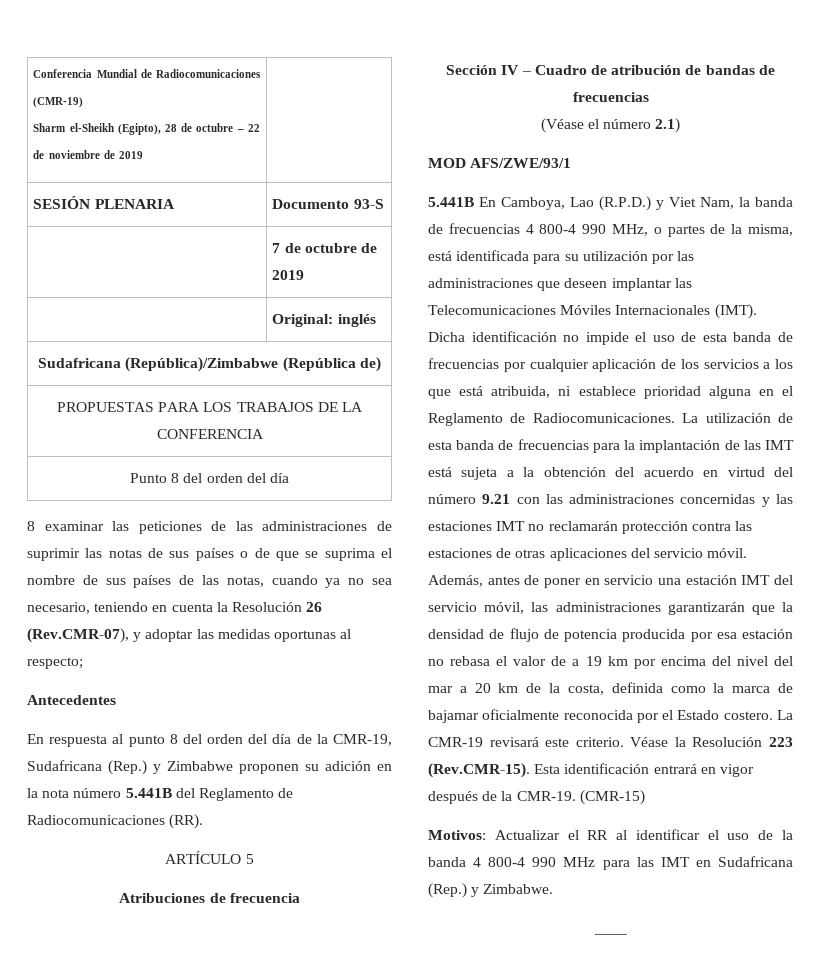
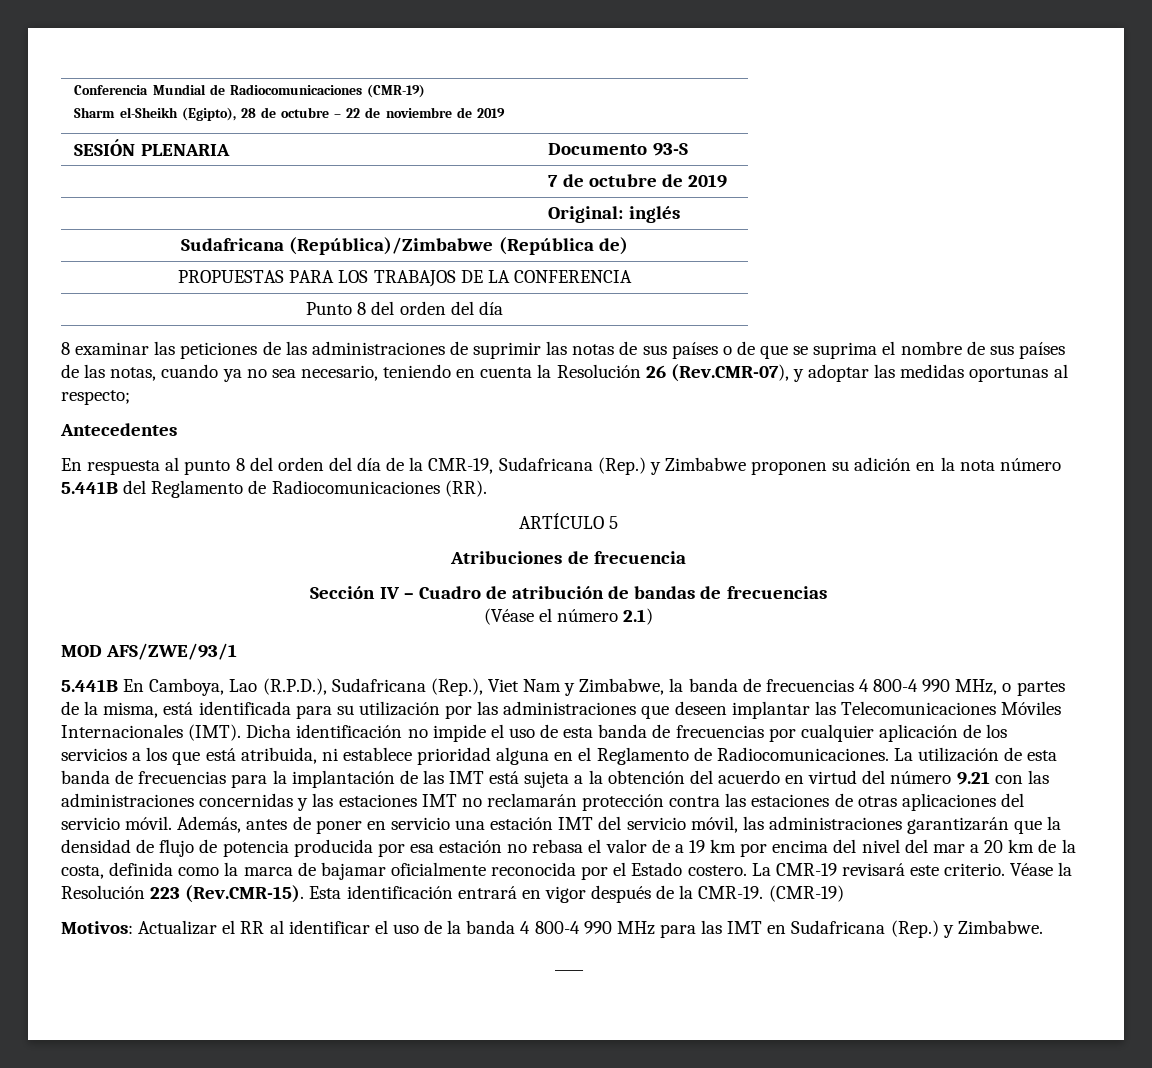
[599,196,734,211] (R.P.D.) y Viet Nam, -> [262,678,665,696] (R.P.D.), Sudafricana (Rep.), Viet Nam y Zimbabwe,
[579,790,645,805] (CMR-15) -> [768,885,844,902] (CMR-19)

